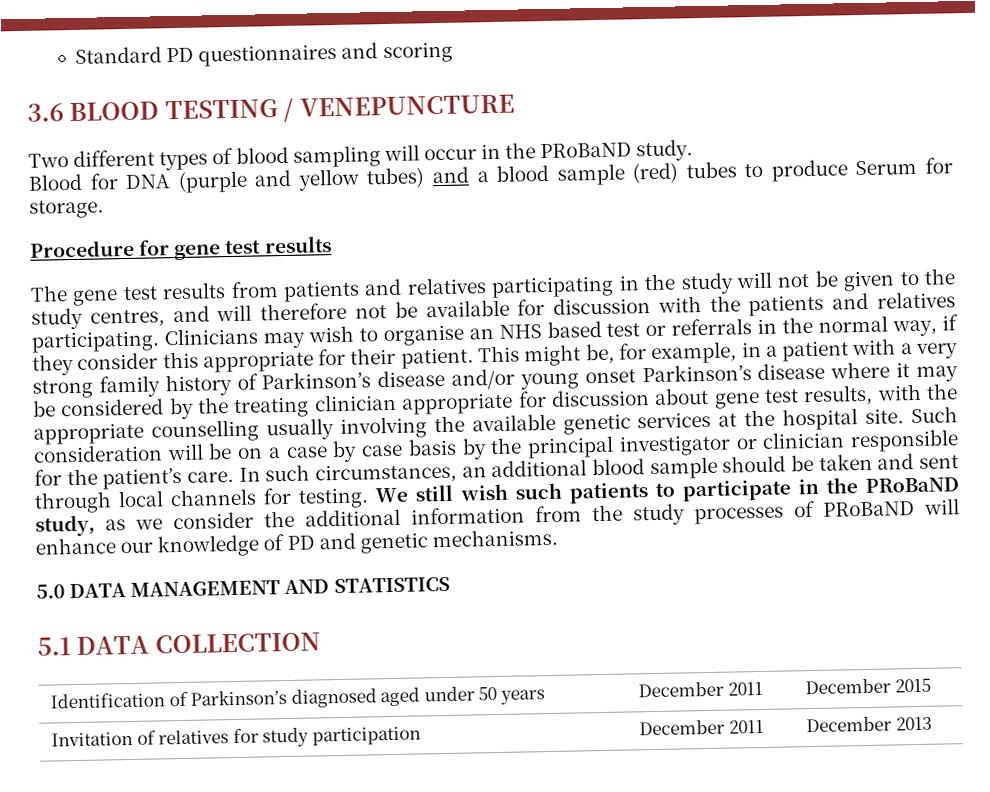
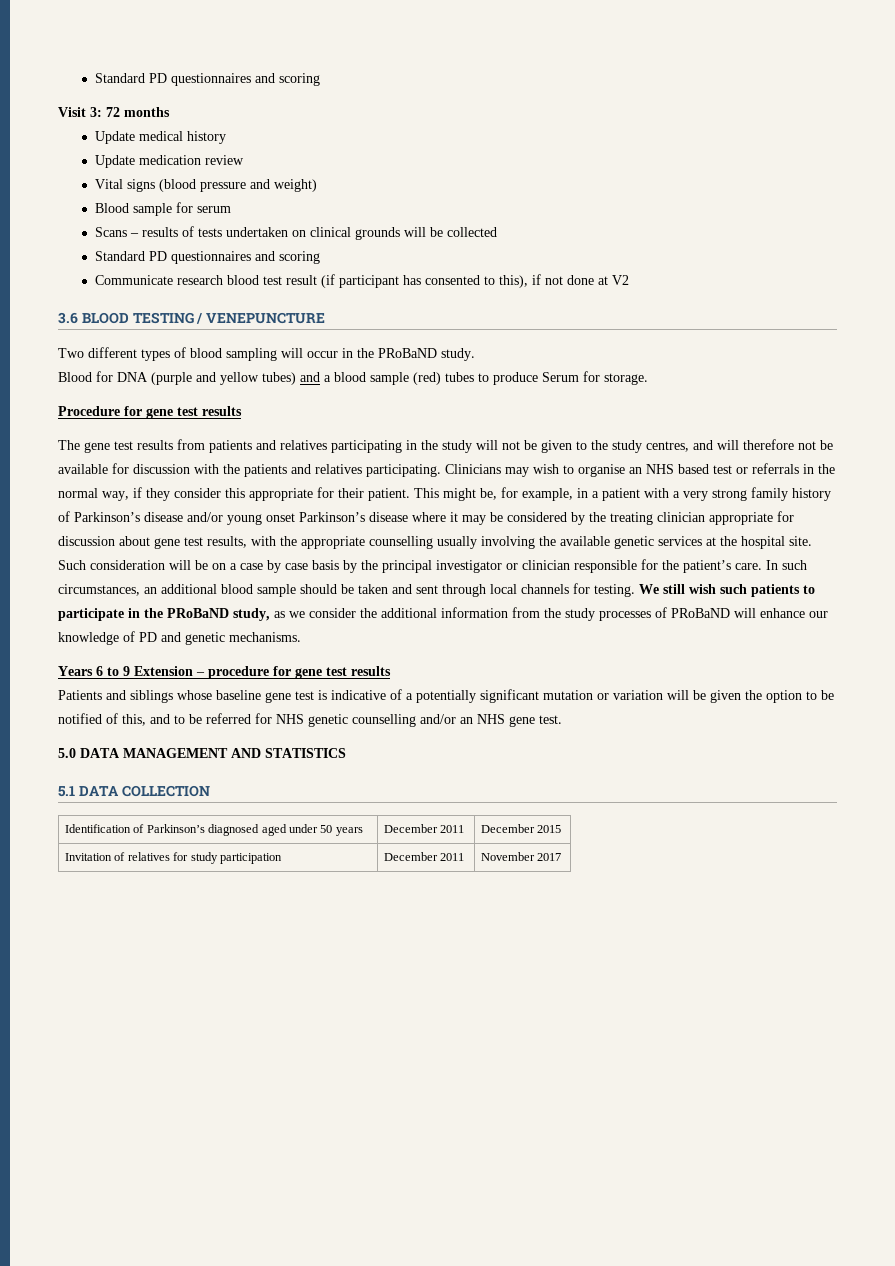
[75,41,453,67] Standard PD questionnaires and scoring -> [94,73,320,86] [58,107,170,117] [94,131,226,144] [94,155,244,168] [94,179,317,192] [94,202,231,216] [94,226,497,240] [94,251,320,264] [94,274,629,288] Standard PD questionnaires and scoring // Visit 3: 72 months // Update medical history // Update medication review // Vital signs (blood pressure and weight) // Blood sample for serum // Scans – results of tests undertaken on clinical grounds will be collected // Standard PD questionnaires and scoring // Communicate research blood test result (if participant has consented to this), if not done at V2
(558, 538) none -> [58,666,391,679] [58,689,834,703] [58,713,562,727] // Years 6 to 9 Extension – procedure for gene test results // Patients and siblings whose baseline gene test is indicative of a potentially significant mutation or variation will be given the option to be notified of this, and to be referred for NHS genetic counselling and/or an NHS gene test.
[805,716,932,733] December 2013 -> [481,852,562,861] November 2017

